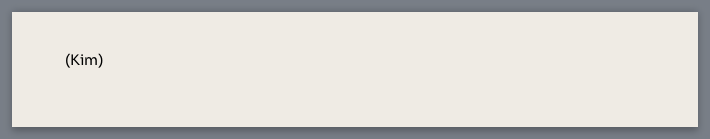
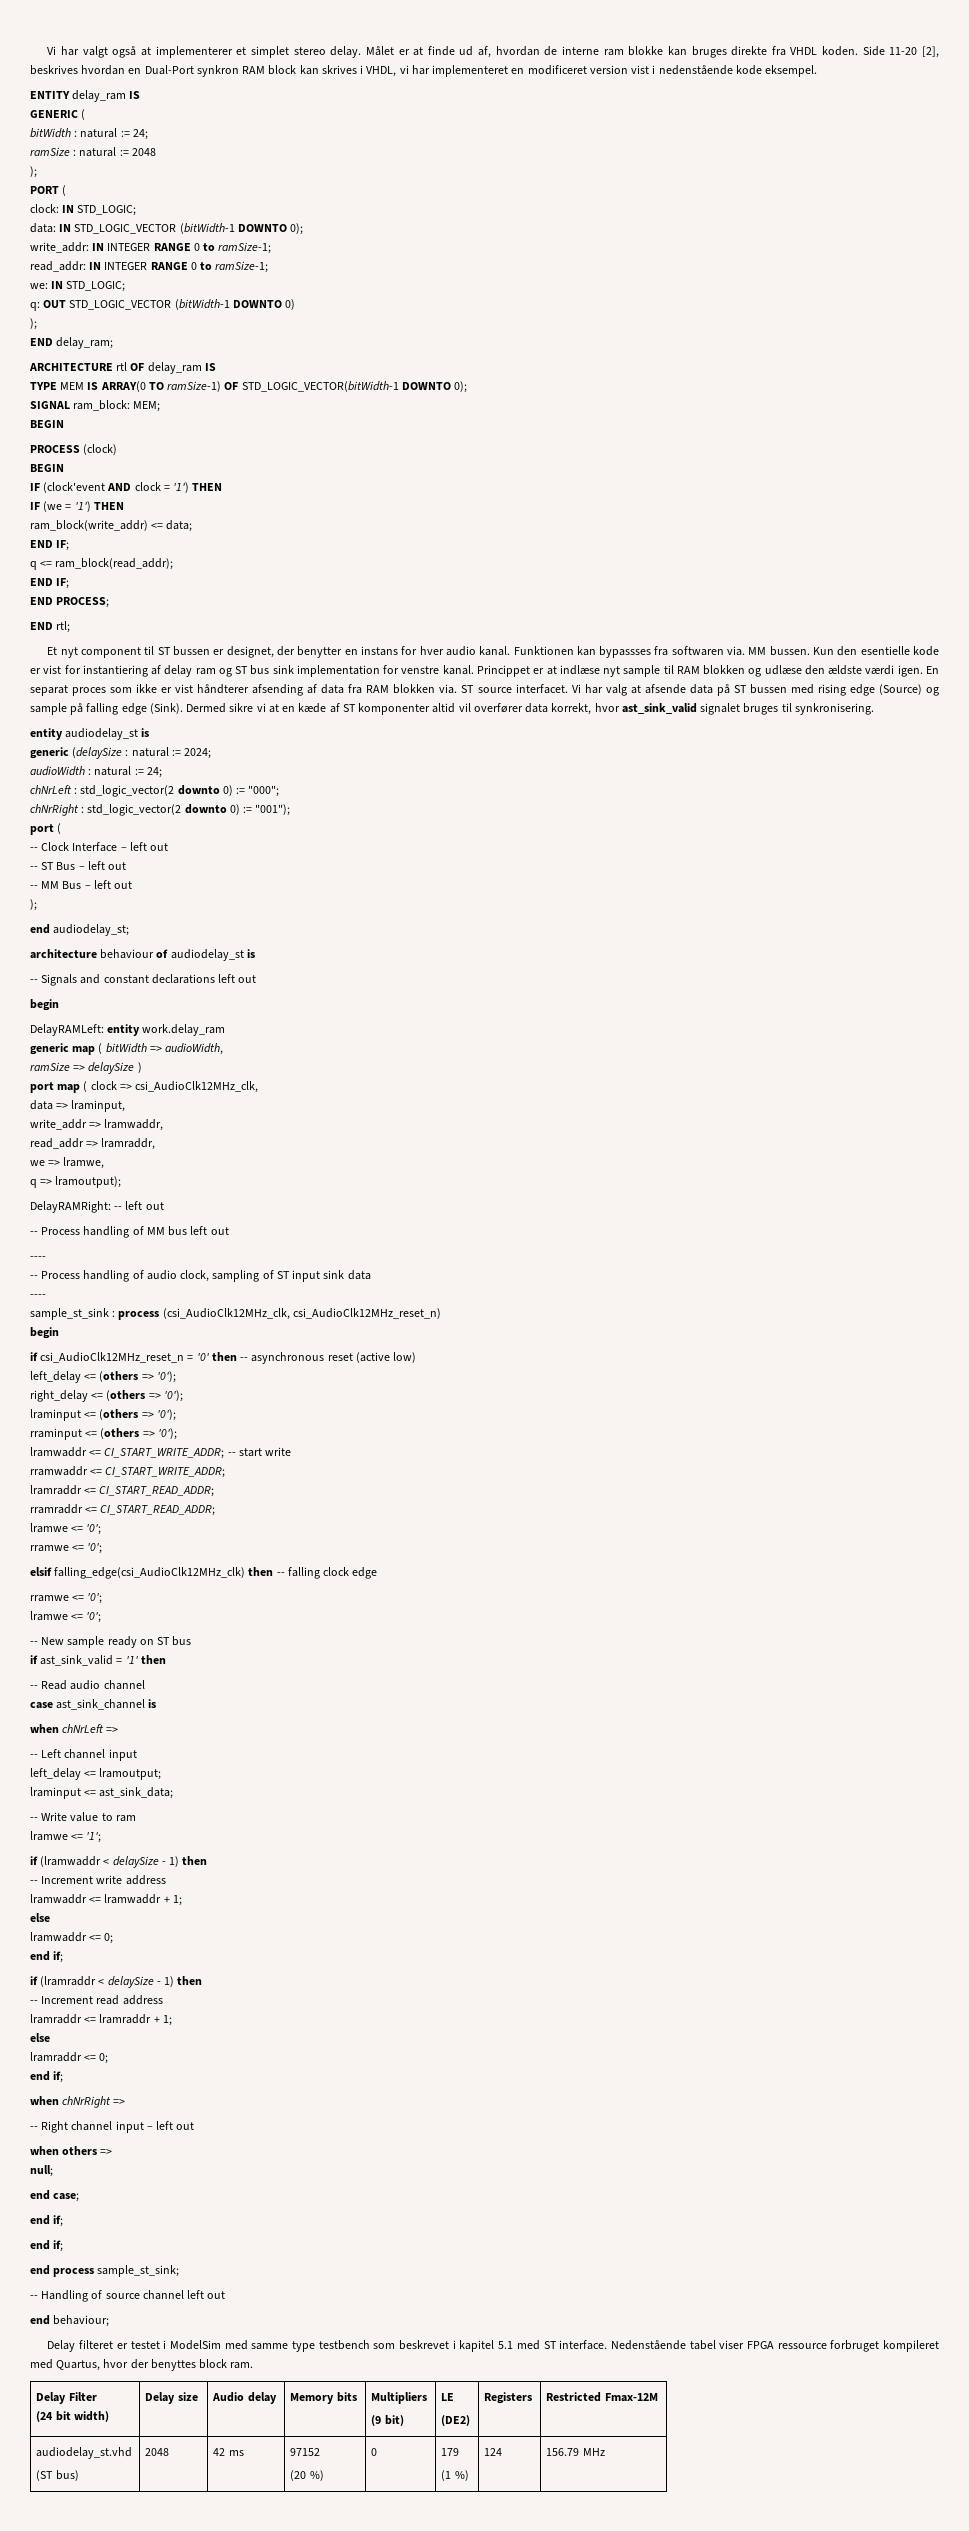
[65,53,103,68] (Kim) -> [47,46,939,58] [30,65,818,77] [30,90,141,102] [30,109,86,120] [30,128,148,140] [30,147,156,157] [30,166,37,178] [30,185,67,196] [30,204,137,216] [30,223,304,235] [30,242,272,254] [30,261,269,273] [30,281,126,292] [30,299,296,311] [30,318,37,330] [30,337,114,349] [29,362,216,374] [30,381,468,393] [30,400,161,412] [30,420,64,428] [30,444,118,455] [30,464,64,472] [30,482,223,493] [30,501,124,512] [30,520,193,532] [30,540,70,551] [30,558,174,570] [30,578,70,589] [30,597,110,608] [30,621,71,633] [47,646,940,658] [30,665,939,677] [30,684,939,696] [30,703,874,715] [30,728,150,740] [30,747,212,759] [30,766,162,778] [30,785,280,797] [30,804,291,816] [30,823,62,835] [30,842,169,852] [30,861,127,870] [30,880,133,889] [30,899,37,911] [30,924,130,936] [30,949,255,961] [30,974,257,986] [30,999,59,1011] [30,1024,226,1036] [30,1043,224,1055] [30,1062,142,1074] [30,1081,259,1093] [30,1100,126,1112] [30,1119,164,1131] [30,1138,156,1150] [30,1157,105,1169] [30,1176,122,1188] [30,1201,164,1213] [30,1226,229,1238] [30,1256,46,1260] [30,1270,371,1282] [30,1294,46,1298] [30,1308,441,1320] [30,1327,59,1339] [30,1352,417,1364] [30,1371,176,1383] [30,1390,183,1402] [30,1409,176,1421] [30,1428,177,1440] [30,1447,292,1459] [30,1466,226,1478] [30,1485,215,1497] [30,1504,216,1516] [30,1523,102,1535] [30,1543,103,1554] [30,1567,378,1579] [30,1593,103,1604] [30,1611,102,1623] [30,1636,192,1648] [30,1655,166,1666] [30,1680,145,1690] [30,1699,157,1710] [30,1724,119,1733] [30,1749,137,1761] [30,1768,162,1780] [30,1787,174,1799] [30,1812,136,1822] [30,1831,102,1843] [30,1856,208,1868] [30,1875,166,1885] [30,1894,182,1906] [30,1913,50,1922] [30,1932,114,1944] [30,1951,64,1963] [30,1976,203,1988] [30,1995,163,2005] [30,2014,172,2026] [30,2033,50,2042] [30,2052,109,2064] [30,2071,64,2083] [30,2096,126,2108] [30,2121,195,2133] [30,2146,113,2155] [30,2165,53,2177] [30,2190,80,2202] [30,2215,64,2227] [30,2240,64,2252] [30,2265,180,2277] [30,2290,226,2302] [30,2315,110,2327] [47,2340,939,2352] [30,2359,254,2371] [36,2392,97,2404] [36,2411,109,2422] [145,2392,198,2404] [212,2392,277,2404] [290,2392,357,2404] [371,2392,428,2404] [371,2415,404,2426] [441,2393,455,2401] [441,2415,471,2426] [484,2392,533,2404] [546,2392,658,2402] [36,2447,133,2459] [36,2470,79,2481] [145,2448,170,2456] [213,2448,244,2456] [290,2448,321,2456] [290,2470,324,2481] [371,2448,378,2456] [441,2448,460,2456] [441,2470,469,2481] [484,2448,503,2456] [546,2448,605,2456] Vi har valgt også at implementerer et simplet stereo delay. Målet er at finde ud af, hvordan de interne ram blokke kan bruges direkte fra VHDL koden. Side 11-20 [2], beskrives hvordan en Dual-Port synkron RAM block kan skrives i VHDL, vi har implementeret en modificeret version vist i nedenstående kode eksempel. // ENTITY delay_ram IS // GENERIC ( // bitWidth : natural := 24; // ramSize : natural := 2048 // ); // PORT ( // clock: IN STD_LOGIC; // data: IN STD_LOGIC_VECTOR (bitWidth-1 DOWNTO 0); // write_addr: IN INTEGER RANGE 0 to ramSize-1; // read_addr: IN INTEGER RANGE 0 to ramSize-1; // we: IN STD_LOGIC; // q: OUT STD_LOGIC_VECTOR (bitWidth-1 DOWNTO 0) // ); // END delay_ram; // ARCHITECTURE rtl OF delay_ram IS // TYPE MEM IS ARRAY(0 TO ramSize-1) OF STD_LOGIC_VECTOR(bitWidth-1 DOWNTO 0); // SIGNAL ram_block: MEM; // BEGIN // PROCESS (clock) // BEGIN // IF (clock'event AND clock = '1') THEN // IF (we = '1') THEN // ram_block(write_addr) <= data; // END IF; // q <= ram_block(read_addr); // END IF; // END PROCESS; // END rtl; // Et nyt component til ST bussen er designet, der benytter en instans for hver audio kanal. Funktionen kan bypassses fra softwaren via. MM bussen. Kun den esentielle kode er vist for instantiering af delay ram og ST bus sink implementation for venstre kanal. Princippet er at indlæse nyt sample til RAM blokken og udlæse den ældste værdi igen. En separat proces som ikke er vist håndterer afsending af data fra RAM blokken via. ST source interfacet. Vi har valg at afsende data på ST bussen med rising edge (Source) og sample på falling edge (Sink). Dermed sikre vi at en kæde af ST komponenter altid vil overfører data korrekt, hvor ast_sink_valid signalet bruges til synkronisering. // entity audiodelay_st is // generic (delaySize : natural := 2024; // audioWidth : natural := 24; // chNrLeft : std_logic_vector(2 downto 0) := "000"; // chNrRight : std_logic_vector(2 downto 0) := "001"); // port ( // -- Clock Interface – left out // -- ST Bus – left out // -- MM Bus – left out // ); // end audiodelay_st; // architecture behaviour of audiodelay_st is // -- Signals and constant declarations left out // begin // DelayRAMLeft: entity work.delay_ram // generic map ( bitWidth => audioWidth, // ramSize => delaySize ) // port map ( clock => csi_AudioClk12MHz_clk, // data => lraminput, // write_addr => lramwaddr, // read_addr => lramraddr, // we => lramwe, // q => lramoutput); // DelayRAMRight: -- left out // -- Process handling of MM bus left out // ---- // -- Process handling of audio clock, sampling of ST input sink data // ---- // sample_st_sink : process (csi_AudioClk12MHz_clk, csi_AudioClk12MHz_reset_n) // begin // if csi_AudioClk12MHz_reset_n = '0' then -- asynchronous reset (active low) // left_delay <= (others => '0'); // right_delay <= (others => '0'); // lraminput <= (others => '0'); // rraminput <= (others => '0'); // lramwaddr <= CI_START_WRITE_ADDR; -- start write // rramwaddr <= CI_START_WRITE_ADDR; // lramraddr <= CI_START_READ_ADDR; // rramraddr <= CI_START_READ_ADDR; // lramwe <= '0'; // rramwe <= '0'; // elsif falling_edge(csi_AudioClk12MHz_clk) then -- falling clock edge // rramwe <= '0'; // lramwe <= '0'; // -- New sample ready on ST bus // if ast_sink_valid = '1' then // -- Read audio channel // case ast_sink_channel is // when chNrLeft => // -- Left channel input // left_delay <= lramoutput; // lraminput <= ast_sink_data; // -- Write value to ram // lramwe <= '1'; // if (lramwaddr < delaySize - 1) then // -- Increment write address // lramwaddr <= lramwaddr + 1; // else // lramwaddr <= 0; // end if; // if (lramraddr < delaySize - 1) then // -- Increment read address // lramraddr <= lramraddr + 1; // else // lramraddr <= 0; // end if; // when chNrRight => // -- Right channel input – left out // when others => // null; // end case; // end if; // end if; // end process sample_st_sink; // -- Handling of source channel left out // end behaviour; // Delay filteret er testet i ModelSim med samme type testbench som beskrevet i kapitel 5.1 med ST interface. Nedenstående tabel viser FPGA ressource forbruget kompileret med Quartus, hvor der benyttes block ram. // Delay Filter // (24 bit width) | Delay size | Audio delay | Memory bits | Multipliers // (9 bit) | LE // (DE2) | Registers | Restricted Fmax-12M // audiodelay_st.vhd // (ST bus) | 2048 | 42 ms | 97152 // (20 %) | 0 | 179 // (1 %) | 124 | 156.79 MHz

